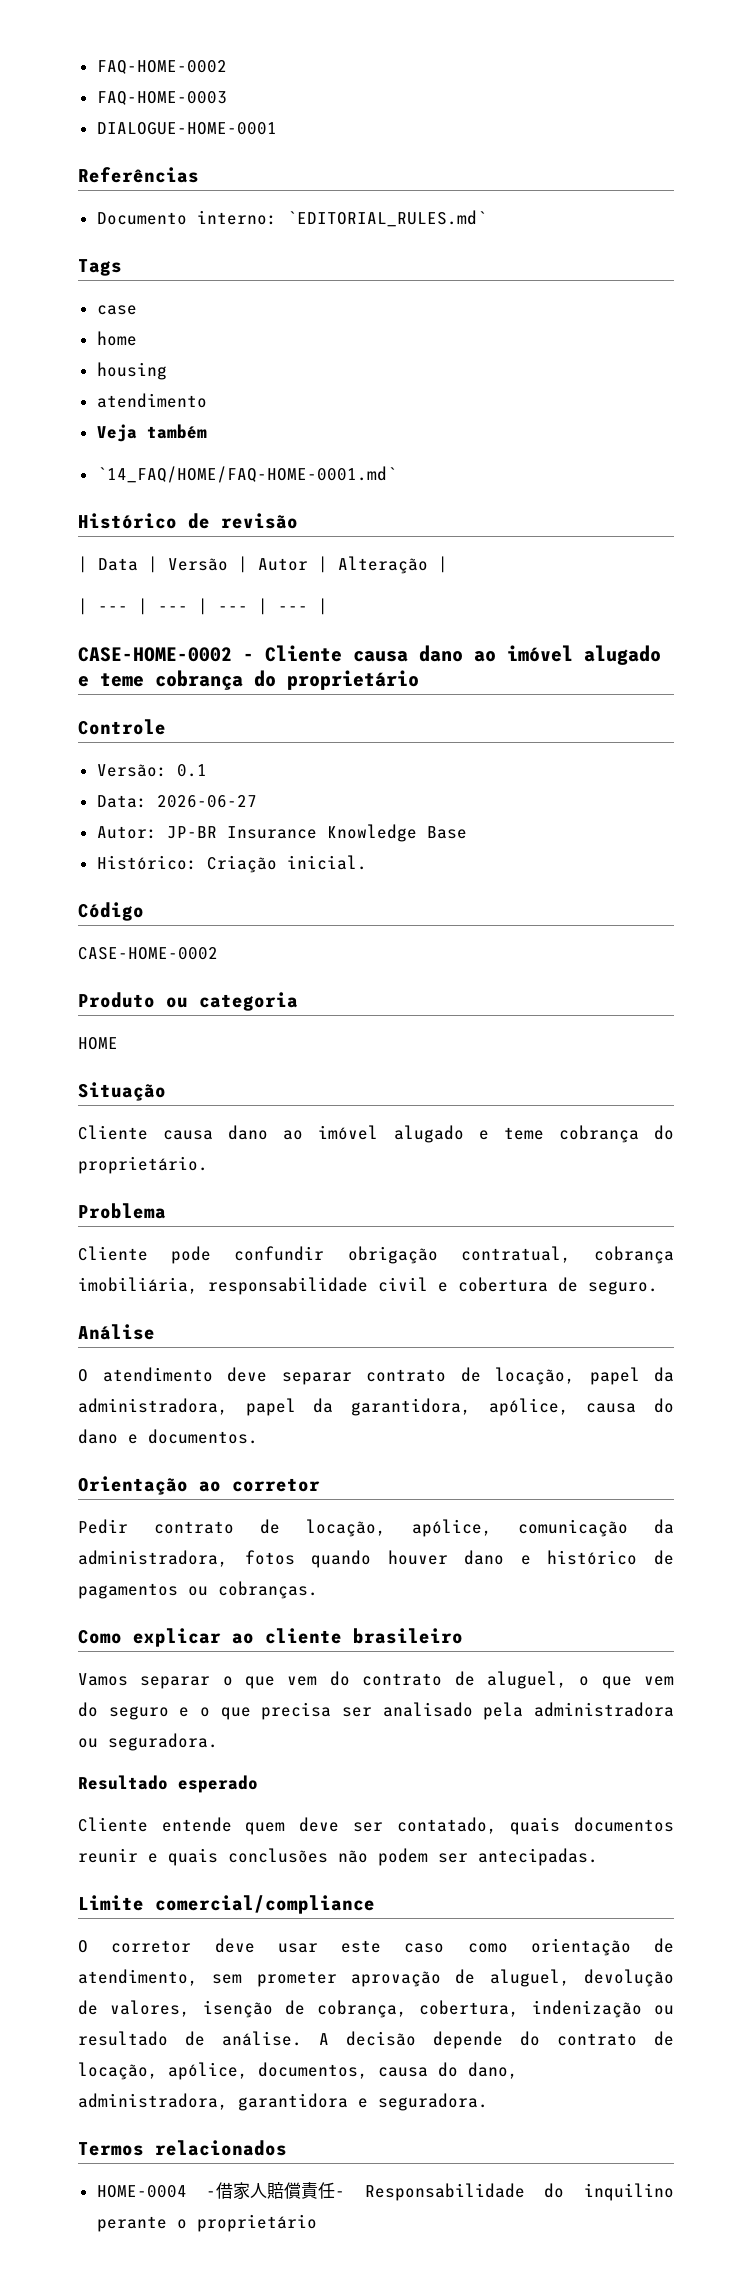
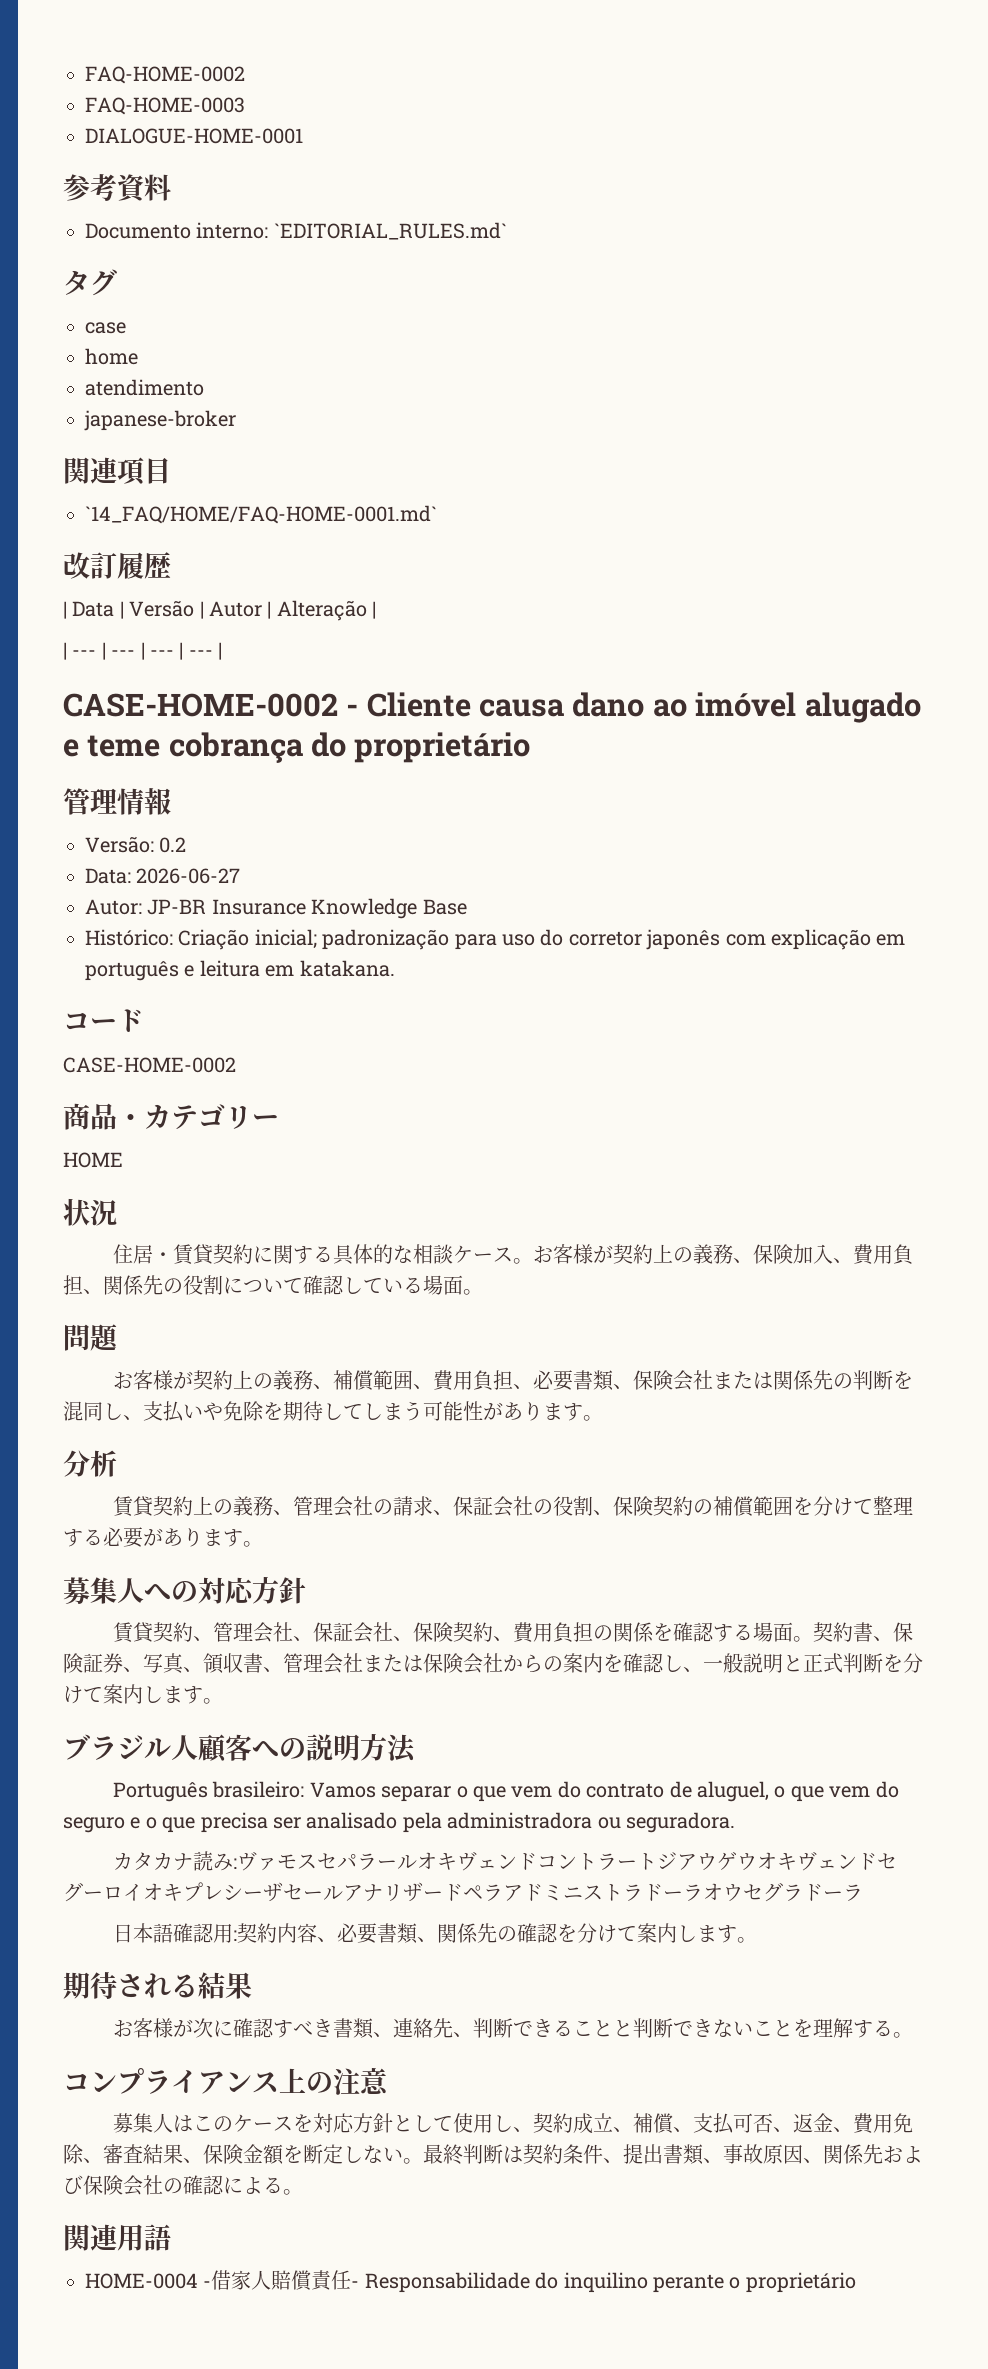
[78,167,199,183] Referências -> [63,174,171,203] 参考資料
[78,259,122,276] Tags -> [63,269,117,296] タグ
[96,362,167,380] // housing -> (138, 356) none
[96,424,207,442] [96,466,397,483] [78,513,298,529] Veja também // `14_FAQ/HOME/FAQ-HOME-0001.md` // Histórico de revisão -> [84,410,236,431] [63,457,171,485] [85,505,437,524] [63,552,171,579] japanese-broker // 関連項目 // `14_FAQ/HOME/FAQ-HOME-0001.md` // 改訂履歴
[78,719,166,735] Controle -> [63,788,171,815] 管理情報
[176,764,207,777] 0.1 -> [159,837,187,853] 0.2
[286,855,367,870] [78,902,144,921] [78,947,218,960] [78,992,298,1011] [78,1037,118,1050] [78,1082,166,1101] [78,1125,674,1143] [78,1156,208,1174] [78,1203,166,1219] [78,1246,674,1264] [78,1277,658,1295] [78,1324,155,1340] [78,1367,674,1385] [78,1398,674,1416] [78,1429,258,1444] [78,1476,320,1495] [78,1519,674,1537] [78,1550,674,1568] [78,1581,318,1599] [78,1628,463,1647] inicial. // Código // CASE-HOME-0002 // Produto ou categoria // HOME // Situação // Cliente causa dano ao imóvel alugado e teme cobrança do proprietário. // Problema // Cliente pode confundir obrigação contratual, cobrança imobiliária, responsabilidade civil e cobertura de seguro. // Análise // O atendimento deve separar contrato de locação, papel da administradora, papel da garantidora, apólice, causa do dano e documentos. // Orientação ao corretor // Pedir contrato de locação, apólice, comunicação da administradora, fotos quando houver dano e histórico de pagamentos ou cobranças. // Como explicar ao cliente brasileiro // -> [254,929,906,950] [85,960,395,981] [63,1009,144,1032] [63,1057,236,1073] [63,1103,279,1130] [63,1152,123,1168] [63,1198,117,1226] [113,1244,916,1265] [63,1275,483,1295] [63,1324,120,1351] [113,1370,914,1391] [63,1401,603,1422] [63,1450,117,1477] [113,1496,914,1517] [63,1527,263,1548] [63,1576,306,1604] [113,1622,914,1643] [63,1653,923,1674] [63,1684,223,1704] [63,1733,417,1763] [113,1781,305,1802] inicial; padronização para uso do corretor japonês com explicação em português e leitura em katakana. // コード // CASE-HOME-0002 // 商品・カテゴリー // HOME // 状況 // 住居・賃貸契約に関する具体的な相談ケース。お客様が契約上の義務、保険加入、費用負担、関係先の役割について確認している場面。 // 問題 // お客様が契約上の義務、補償範囲、費用負担、必要書類、保険会社または関係先の判断を混同し、支払いや免除を期待してしまう可能性があります。 // 分析 // 賃貸契約上の義務、管理会社の請求、保証会社の役割、保険契約の補償範囲を分けて整理する必要があります。 // 募集人への対応方針 // 賃貸契約、管理会社、保証会社、保険契約、費用負担の関係を確認する場面。契約書、保険証券、写真、領収書、管理会社または保険会社からの案内を確認し、一般説明と正式判断を分けて案内します。 // ブラジル人顧客への説明方法 // Português brasileiro:
[78,1775,258,1793] [78,1817,674,1835] [78,1848,598,1866] [78,1895,375,1914] [78,1938,674,1956] [78,1969,674,1987] [78,2000,674,2018] [78,2031,674,2049] [78,2062,518,2080] [78,2093,488,2111] [78,2140,287,2156] Resultado esperado // Cliente entende quem deve ser contatado, quais documentos reunir e quais conclusões não podem ser antecipadas. // Limite comercial/compliance // O corretor deve usar este caso como orientação de atendimento, sem prometer aprovação de aluguel, devolução de valores, isenção de cobrança, cobertura, indenização ou resultado de análise. A decisão depende do contrato de locação, apólice, documentos, causa do dano, administradora, garantidora e seguradora. // Termos relacionados -> [113,1851,898,1871] [63,1882,863,1902] [113,1923,758,1944] [63,1972,252,1999] [113,2018,914,2039] [63,2067,389,2095] [113,2113,914,2134] [63,2144,923,2165] [63,2175,303,2196] [63,2224,171,2251] カタカナ読み:ヴァモスセパラールオキヴェンドコントラートジアウゲウオキヴェンドセグーロイオキプレシーザセールアナリザードペラアドミニストラドーラオウセグラドーラ // 日本語確認用:契約内容、必要書類、関係先の確認を分けて案内します。 // 期待される結果 // お客様が次に確認すべき書類、連絡先、判断できることと判断できないことを理解する。 // コンプライアンス上の注意 // 募集人はこのケースを対応方針として使用し、契約成立、補償、支払可否、返金、費用免除、審査結果、保険金額を断定しない。最終判断は契約条件、提出書類、事故原因、関係先および保険会社の確認による。 // 関連用語

